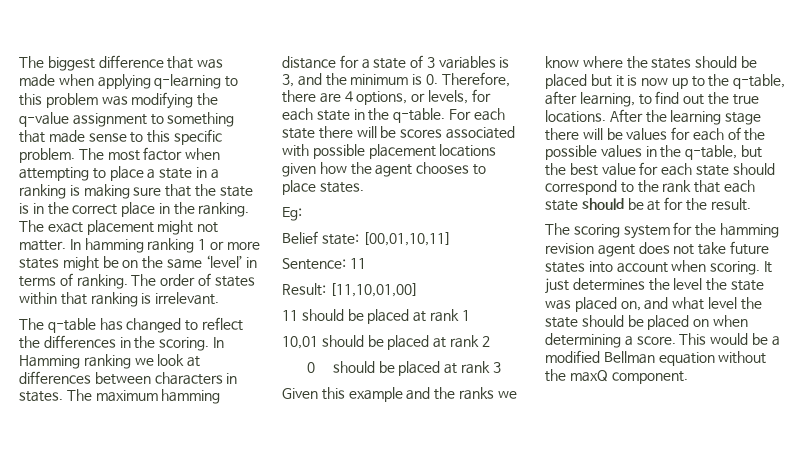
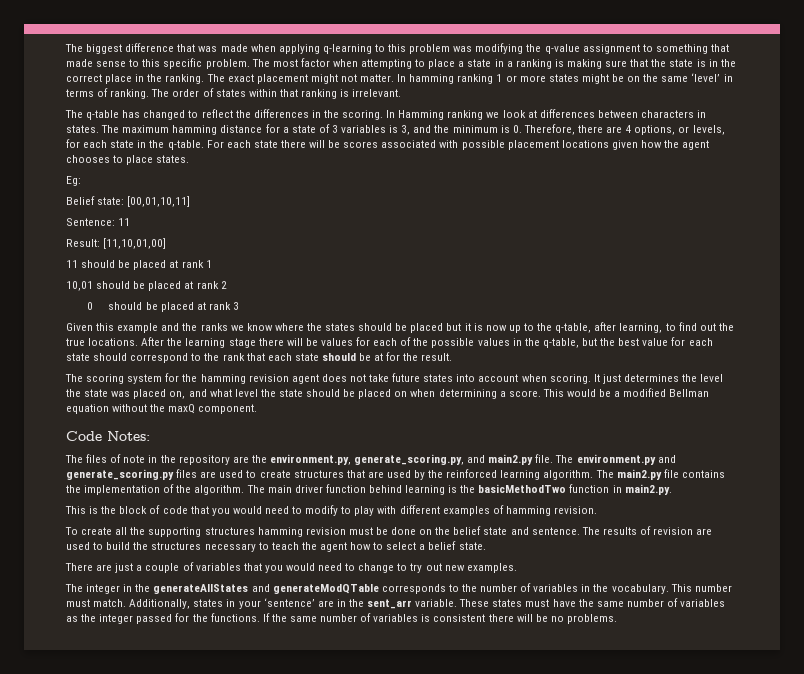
(688, 377) none -> [66,431,150,441] [65,454,676,465] [66,469,725,480] [66,484,672,495] [65,505,597,516] [65,526,713,537] [66,541,486,552] [65,562,517,573] [65,583,732,594] [66,598,726,609] [66,613,617,624] // Code Notes: // The files of note in the repository are the environment.py, generate_scoring.py, and main2.py file. The environment.py and generate_scoring.py files are used to create structures that are used by the reinforced learning algorithm. The main2.py file contains the implementation of the algorithm. The main driver function behind learning is the basicMethodTwo function in main2.py. // This is the block of code that you would need to modify to play with different examples of hamming revision. // To create all the supporting structures hamming revision must be done on the belief state and sentence. The results of revision are used to build the structures necessary to teach the agent how to select a belief state. // There are just a couple of variables that you would need to change to try out new examples. // The integer in the generateAllStates and generateModQTable corresponds to the number of variables in the vocabulary. This number must match. Additionally, states in your ‘sentence’ are in the sent_arr variable. These states must have the same number of variables as the integer passed for the functions. If the same number of variables is consistent there will be no problems.

